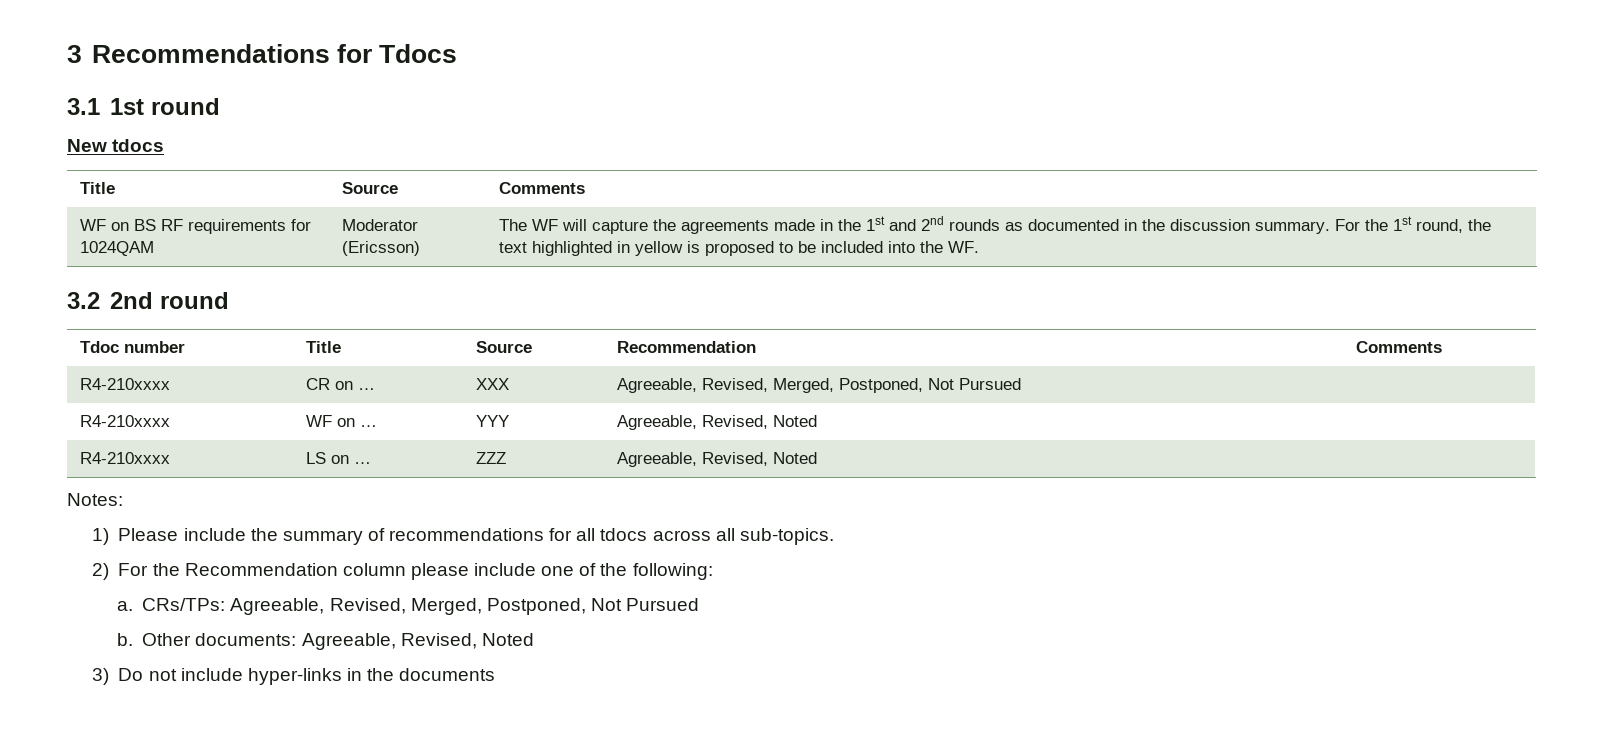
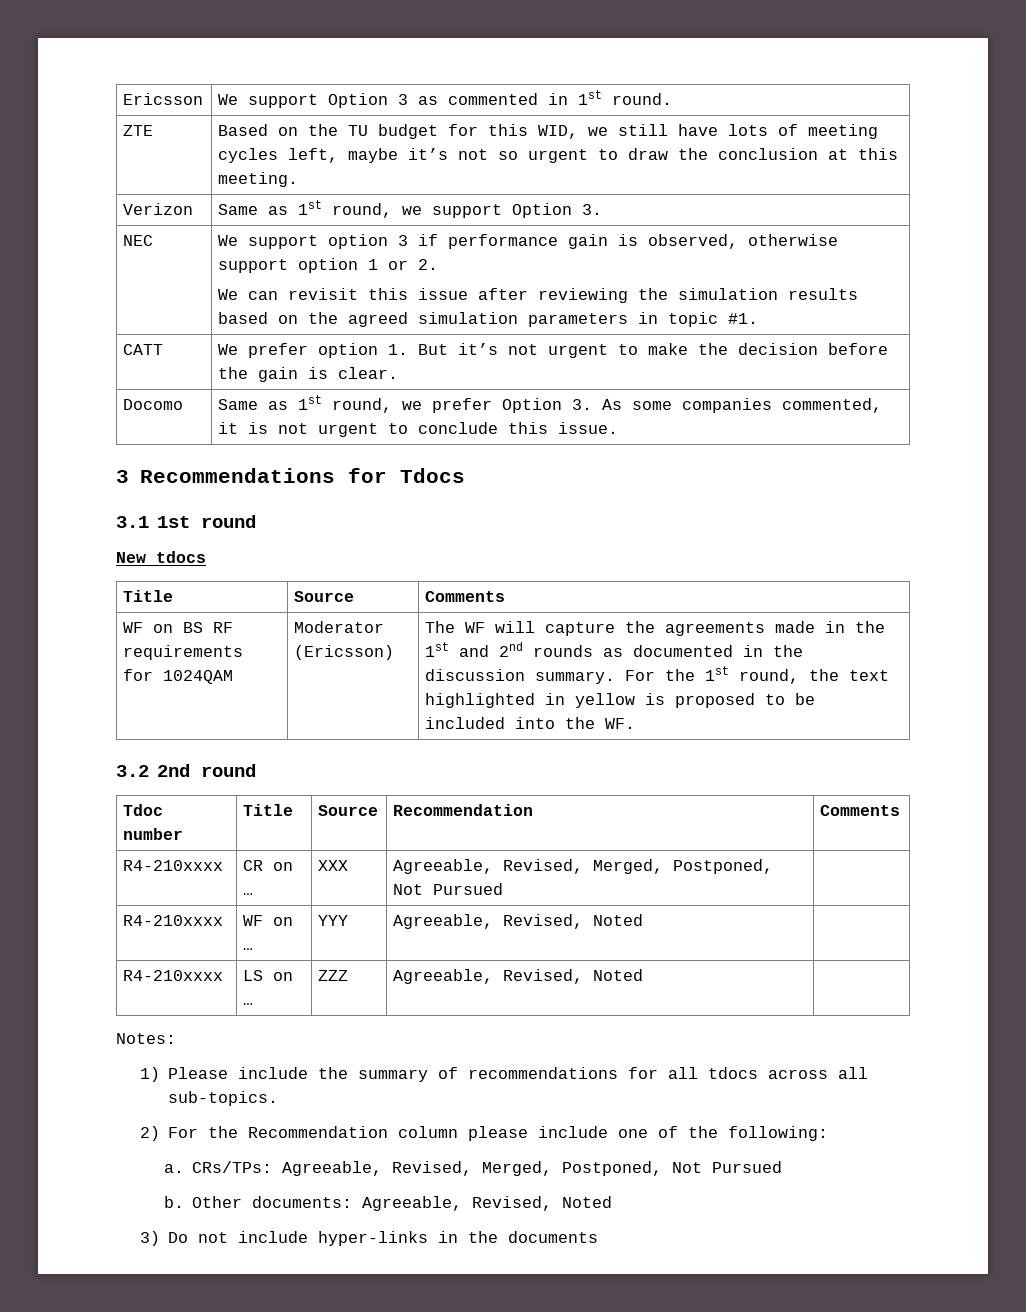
(67, 54) none -> [123,93,204,105] [218,90,673,108] [123,125,154,136] [218,124,879,139] [218,148,899,163] [218,172,299,187] [123,203,194,215] [218,200,603,218] [123,235,154,246] [218,234,839,249] [218,258,439,273] [218,288,859,303] [218,312,759,327] [123,344,164,355] [218,343,889,358] [218,367,399,382] [123,399,184,410] [218,395,883,413] [218,422,619,437] Ericsson | We support Option 3 as commented in 1st round. // ZTE | Based on the TU budget for this WID, we still have lots of meeting cycles left, maybe it’s not so urgent to draw the conclusion at this meeting. // Verizon | Same as 1st round, we support Option 3. // NEC | We support option 3 if performance gain is observed, otherwise support option 1 or 2. // We can revisit this issue after reviewing the simulation results based on the agreed simulation parameters in topic #1. // CATT | We prefer option 1. But it’s not urgent to make the decision before the gain is clear. // Docomo | Same as 1st round, we prefer Option 3. As some companies commented, it is not urgent to conclude this issue. //

